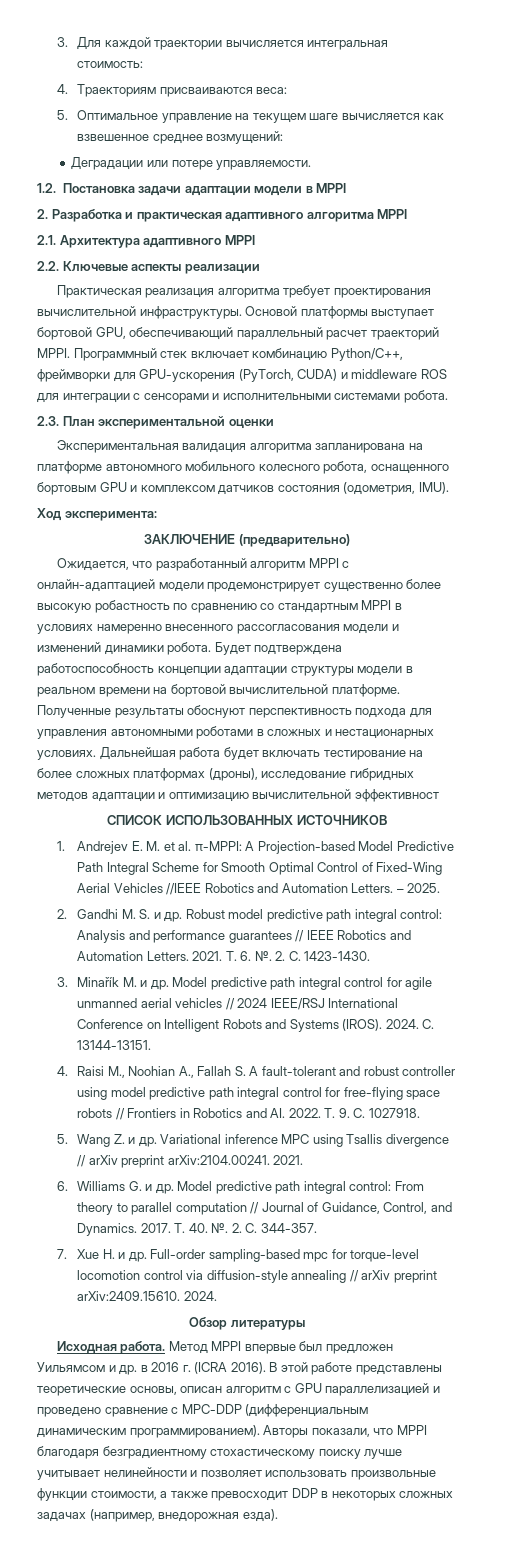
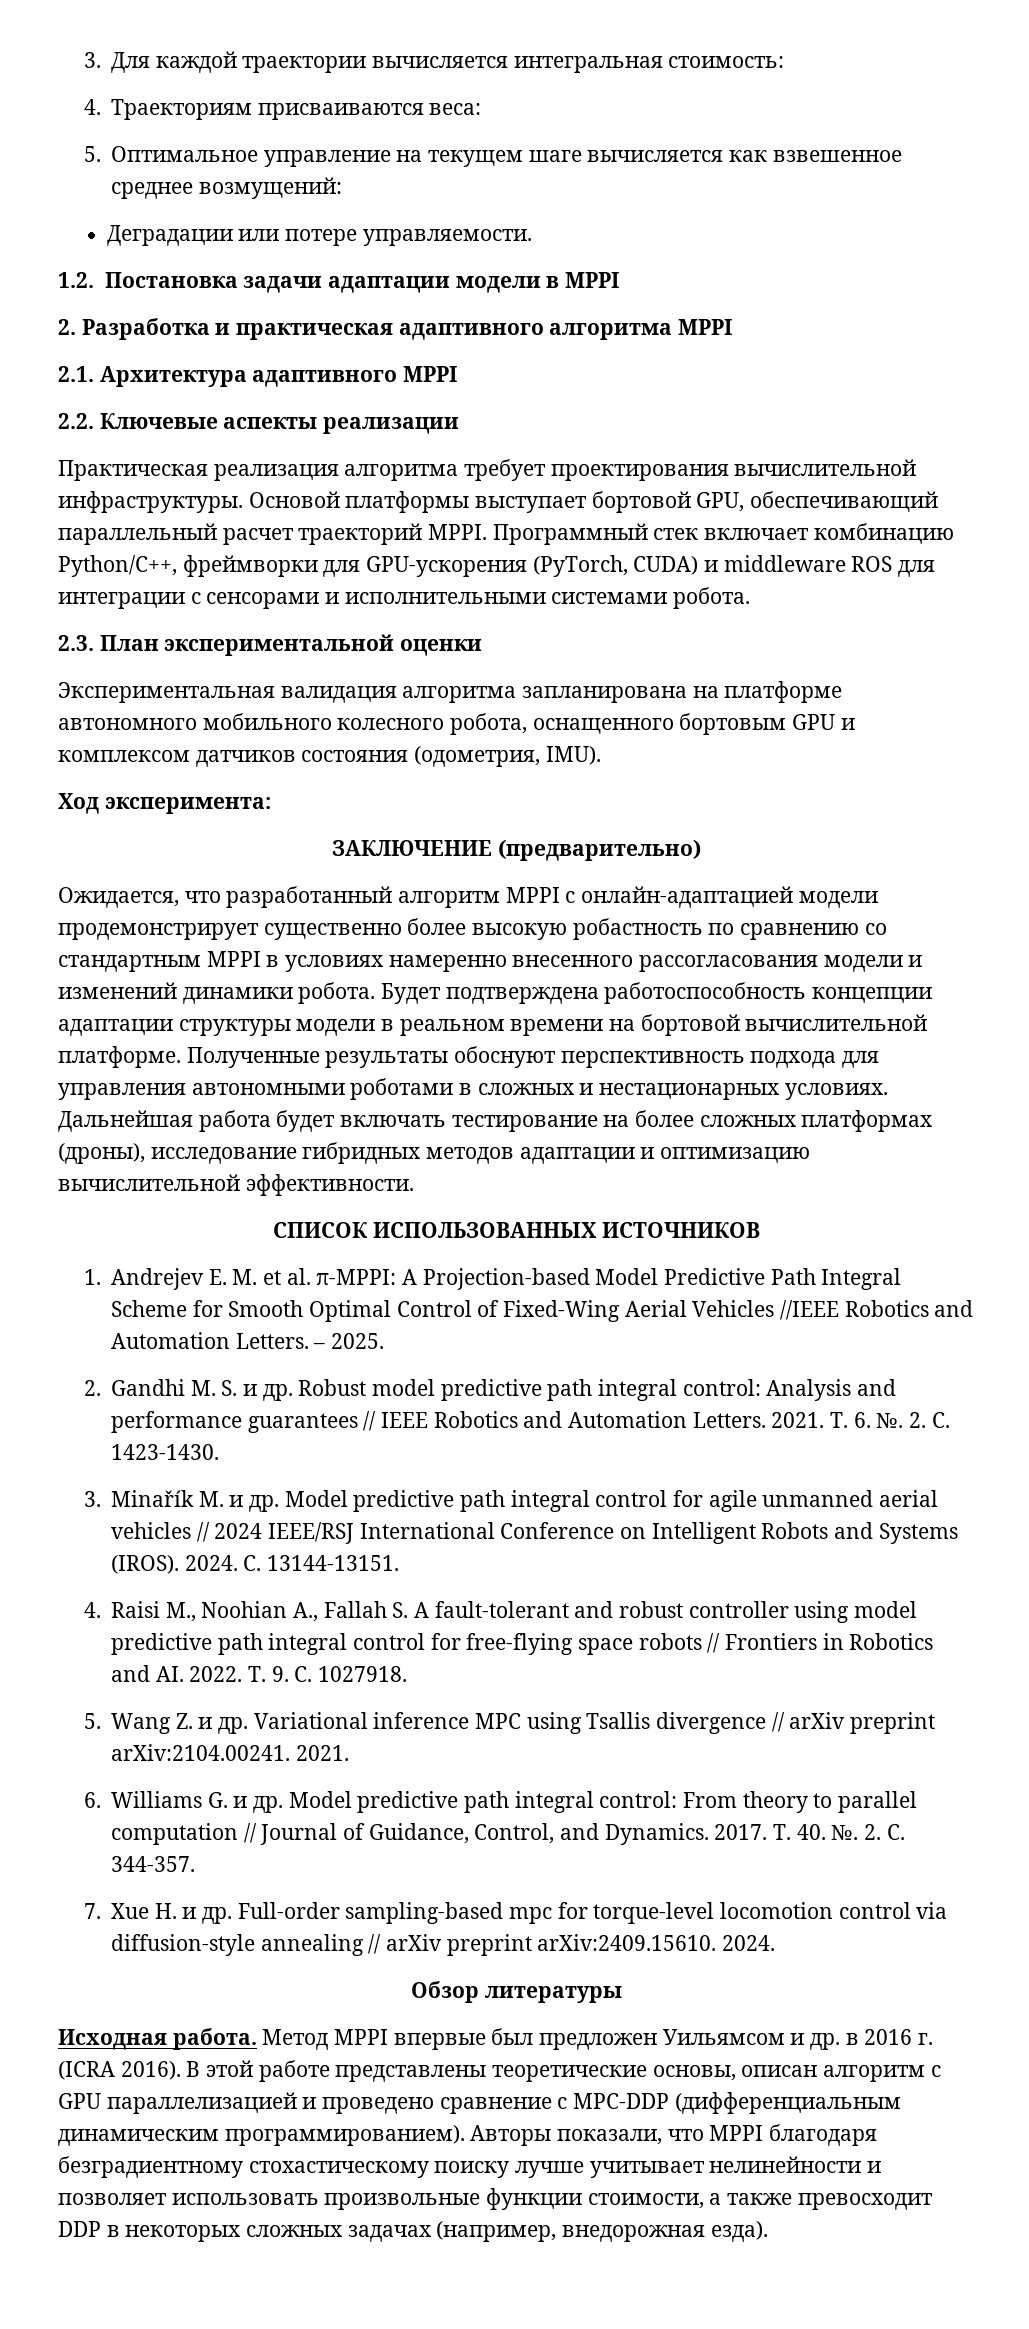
[354,789,439,802] эффективност -> [245,1174,414,1196] эффективности.

